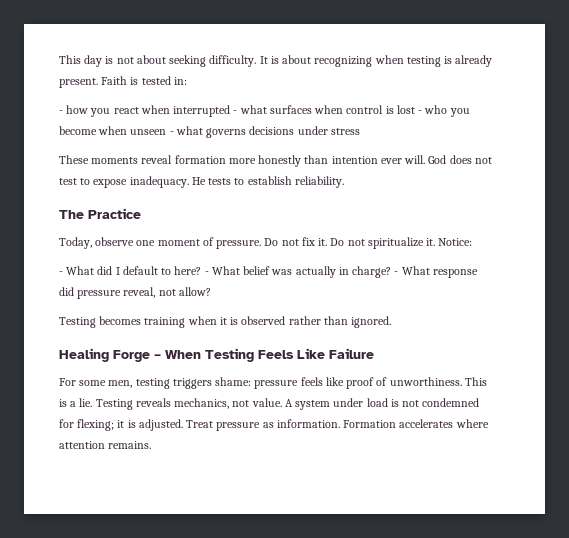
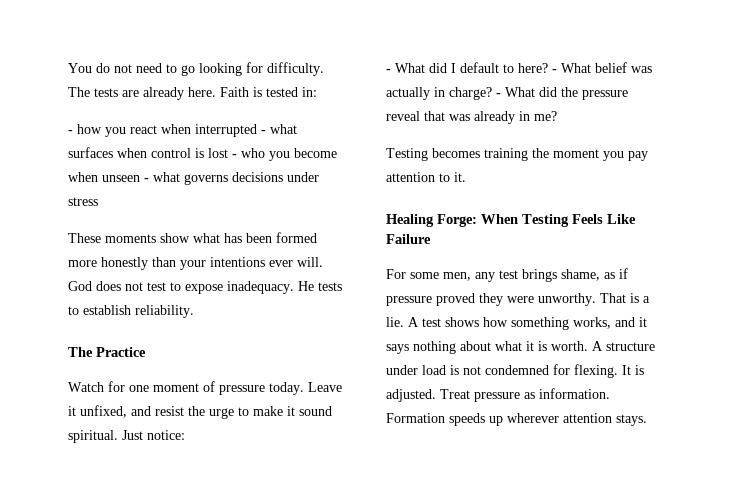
[59,55,493,67] [59,78,98,88] This day is not about seeking difficulty. It is about recognizing when testing is already present. -> [68,62,324,76] [68,87,216,100] You do not need to go looking for difficulty. The tests are already here.
[141,155,226,164] reveal formation -> [160,232,317,243] show what has been formed
[331,156,378,164] intention -> [180,257,265,270] your intentions
[59,237,135,249] Today, observe -> [68,381,125,392] Watch for
[216,237,473,249] pressure. Do not fix it. Do not spiritualize it. Notice: -> [219,382,342,395] [68,405,332,419] [68,430,185,443] pressure today. Leave it unfixed, and resist the urge to make it sound spiritual. Just notice:
[432,269,478,278] [59,287,211,299] [59,316,392,328] response did pressure reveal, not allow? // Testing becomes training when it is observed rather than ignored. -> [539,87,628,100] [386,111,557,124] [386,148,648,161] [386,172,466,182] did the pressure reveal that was already in me? // Testing becomes training the moment you pay attention to it.
[113,350,161,362] Forge – -> [437,214,477,227] Forge:
[135,377,487,389] [59,398,331,410] testing triggers shame: pressure feels like proof of unworthiness. This is a lie. Testing reveals mechanics, not value. A system -> [475,268,628,282] [386,293,650,306] [386,317,647,330] [386,341,655,354] any test brings shame, as if pressure proved they were unworthy. That is a lie. A test shows how something works, and it says nothing about what it is worth. A structure
[77,419,125,431] flexing; it -> [574,364,631,378] flexing. It
[399,419,489,428] [59,441,152,449] accelerates where attention remains. -> [449,413,647,426] speeds up wherever attention stays.

